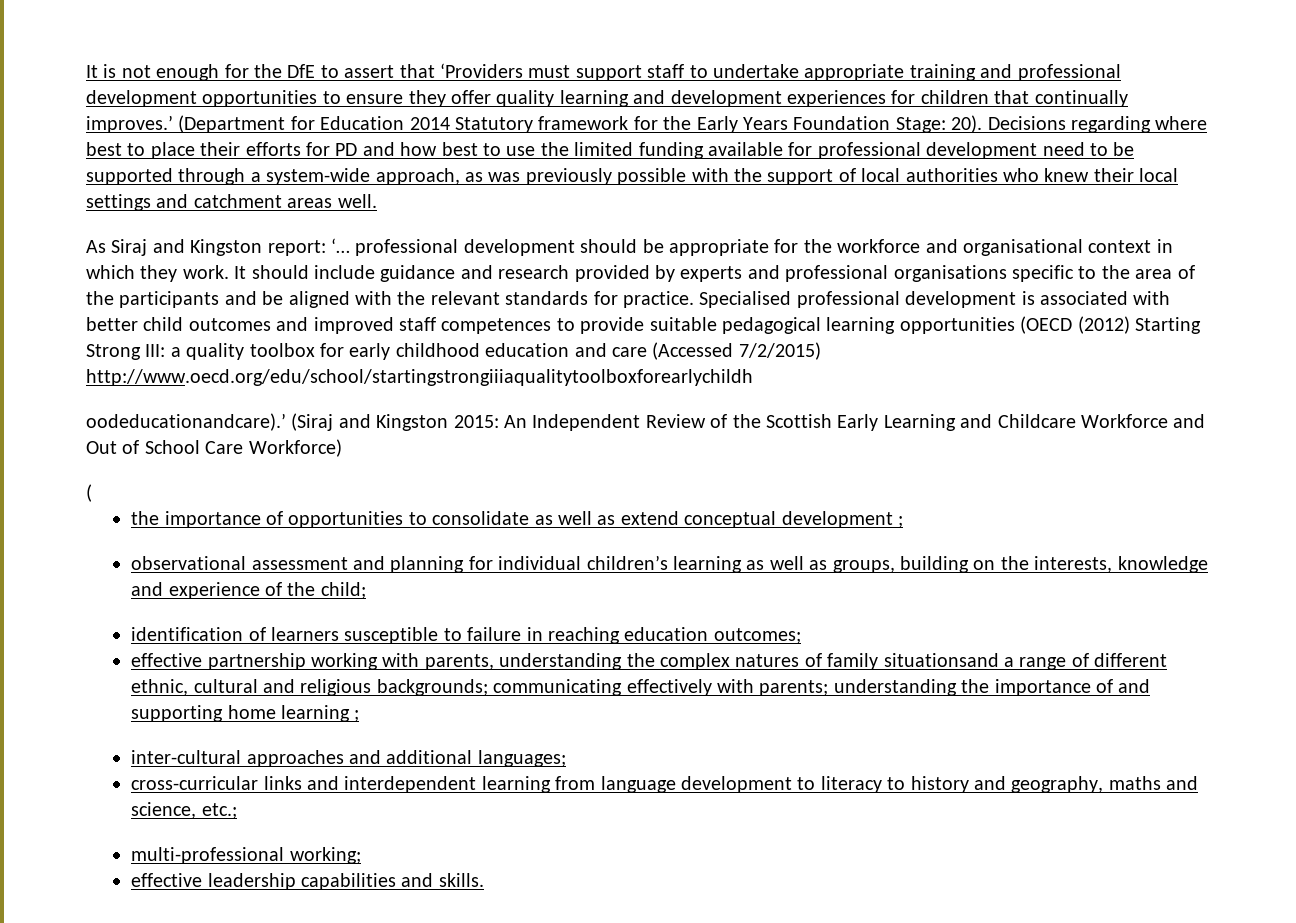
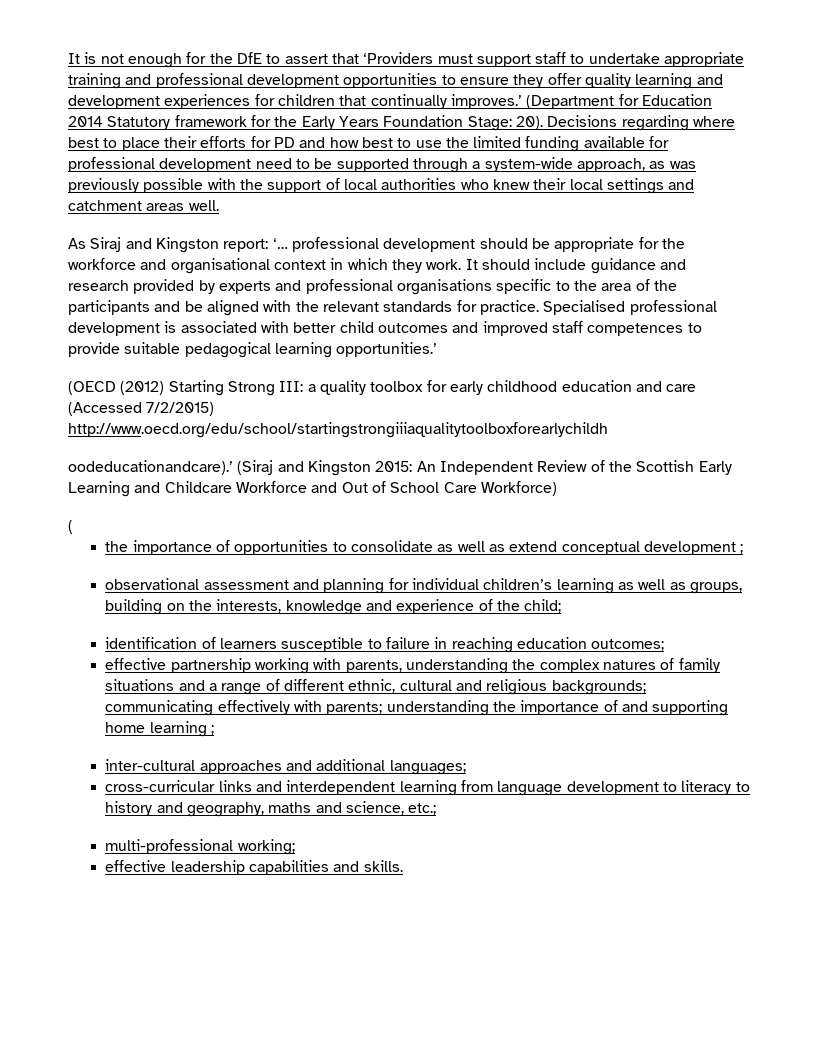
[899,317,1015,334] opportunities -> [336,342,438,357] opportunities.’ //
[883,653,999,667] situationsand -> [105,679,205,691] situations and

